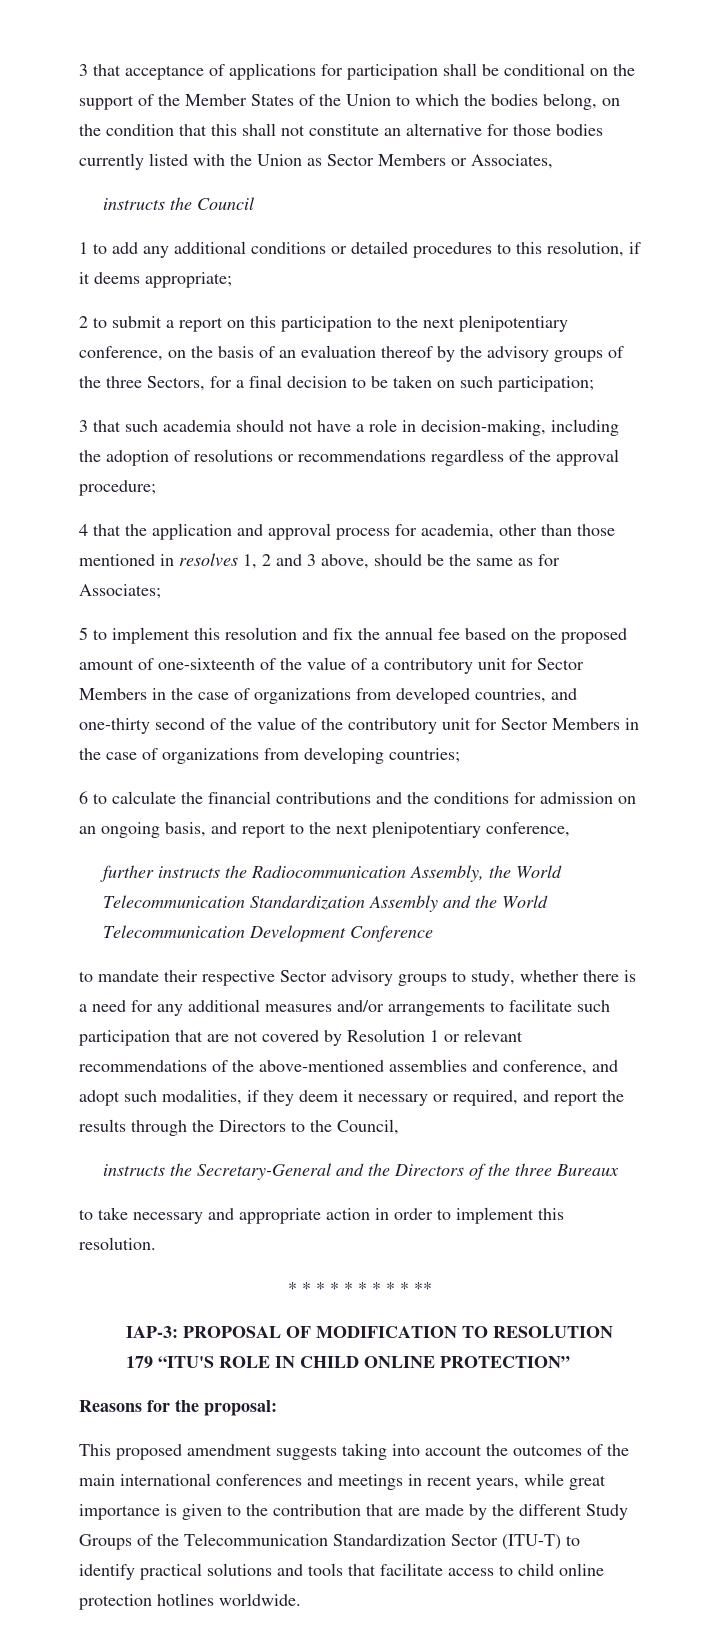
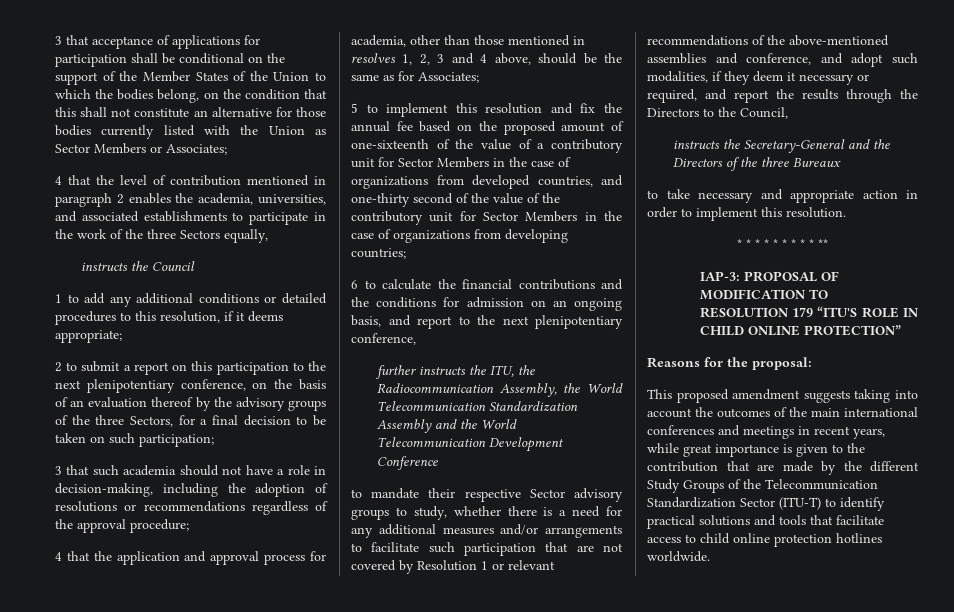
[471,154,553,169] Associates, -> [166,144,227,155] [55,175,326,186] [55,193,326,207] [55,211,326,225] [55,229,268,243] Associates; // 4 that the level of contribution mentioned in paragraph 2 enables the academia, universities, and associated establishments to participate in the work of the three Sectors equally,
[262,554,316,566] 2 and 3 -> [419,53,488,65] 2, 3 and 4
(247, 871) none -> [490,365,536,377] ITU, the

